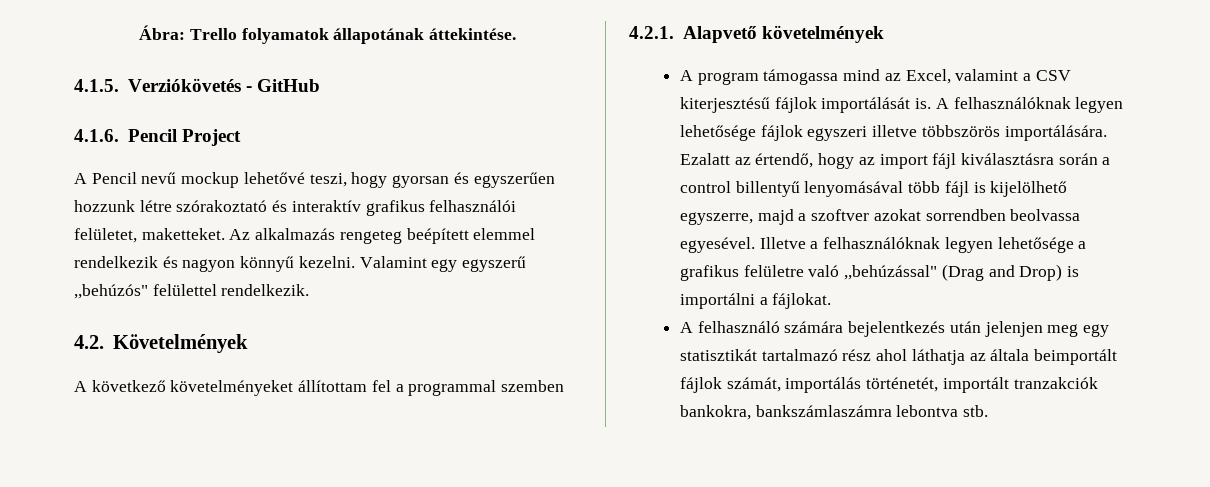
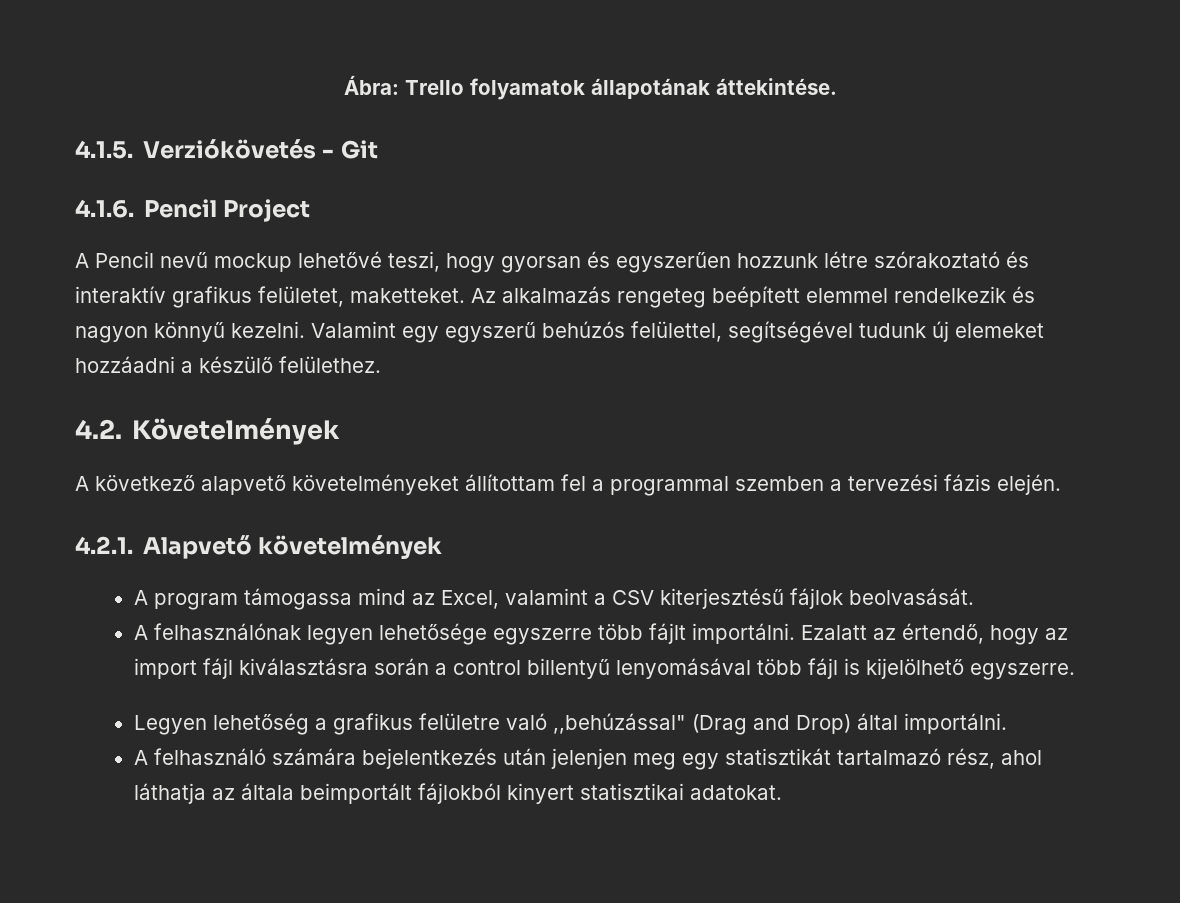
[257,79,321,92] GitHub -> [340,140,378,159] Git
[429,200,517,212] felhasználói -> (252, 297) none
[74,284,310,299] ,,behúzós" felülettel rendelkezik. -> [542,321,1044,343] [75,356,381,373] behúzós felülettel, segítségével tudunk új elemeket hozzáadni a készülő felülethez.
(166, 386) none -> [201,475,286,495] alapvető
(565, 386) none -> [830,474,1061,495] a tervezési fázis elején.
[821,97,1124,113] [679,125,1107,141] importálását is. A felhasználóknak legyen lehetősége fájlok egyszeri illetve többszörös importálására. -> [848,588,974,605] [133,623,795,645] beolvasását. // A felhasználónak legyen lehetősége egyszerre több fájlt importálni.
[679,209,1081,225] [679,237,1074,253] egyszerre, majd a szoftver azokat sorrendben beolvassa egyesével. Illetve a felhasználóknak legyen lehetősége -> [969,663,1075,680] [133,713,309,735] egyszerre. // Legyen lehetőség
[1066,266,1079,277] [679,293,832,309] is importálni a fájlokat. -> [856,713,1007,734] által importálni.
[842,349,872,361] rész -> [946,748,995,769] rész,
[679,377,1098,393] [679,405,989,420] fájlok számát, importálás történetét, importált tranzakciók bankokra, bankszámlaszámra lebontva stb. -> [417,783,782,804] fájlokból kinyert statisztikai adatokat.

